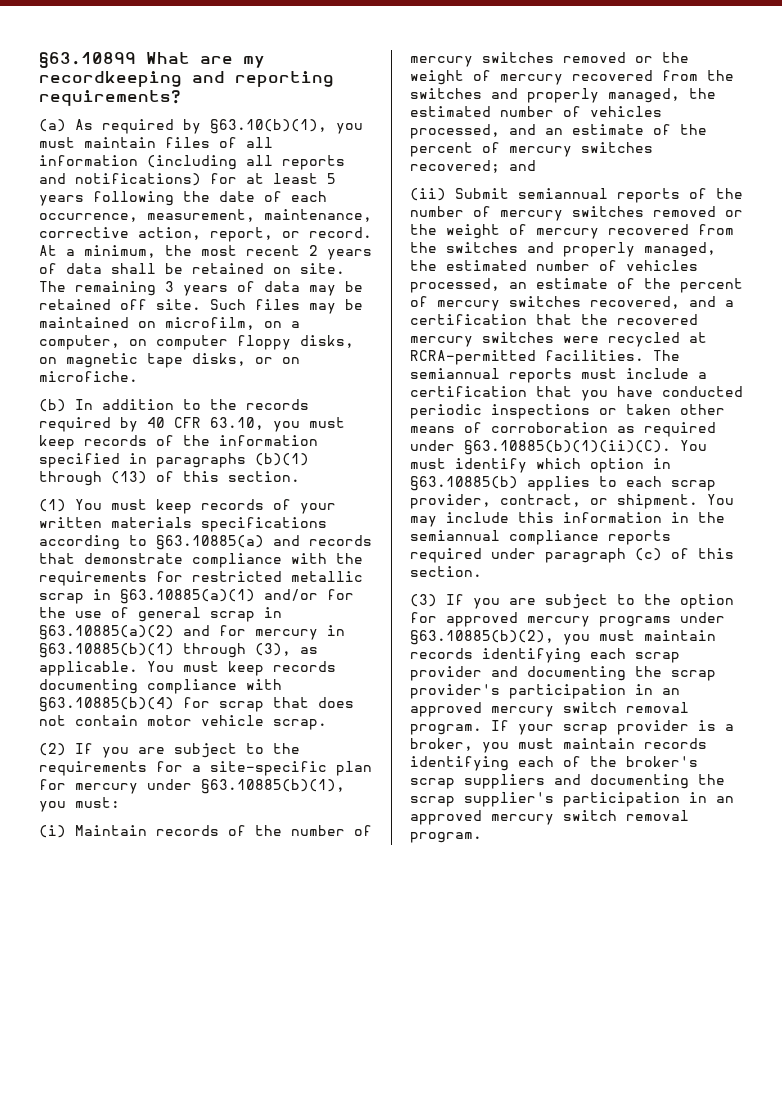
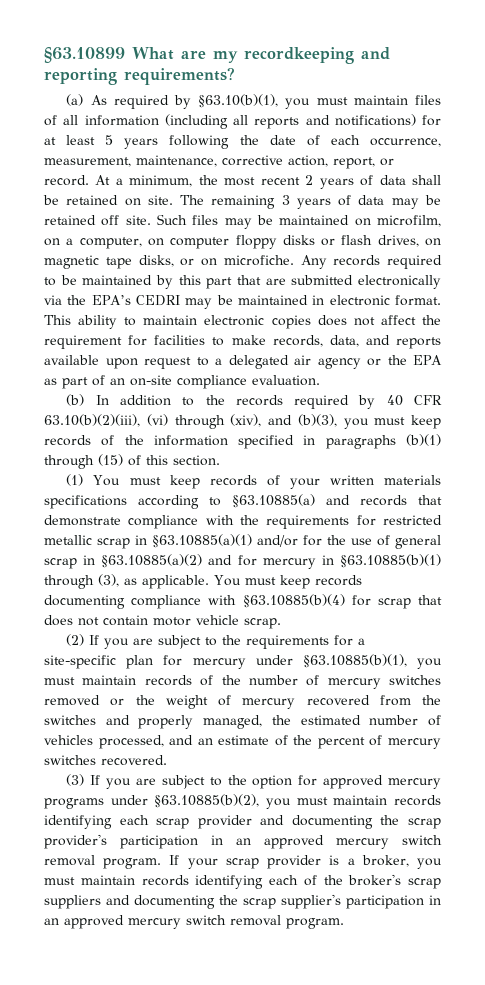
[300,335,354,348] disks, -> [282,235,419,247] disks or flash drives,
(138, 376) none -> [300,255,442,269] [44,275,441,289] [44,295,442,309] [44,315,441,329] [44,335,441,349] [44,355,443,369] [44,375,320,389] Any records required to be maintained by this part that are submitted electronically via the EPA’s CEDRI may be maintained in electronic format. This ability to maintain electronic copies does not affect the requirement for facilities to make records, data, and reports available upon request to a delegated air agency or the EPA as part of an on-site compliance evaluation.
[210,417,264,430] 63.10, -> [44,414,337,429] 63.10(b)(2)(iii), (vi) through (xiv), and (b)(3),
[111,471,147,484] (13) -> [98,454,123,466] (15)
[75,797,120,808] [39,825,147,838] must: // (i) Maintain -> [44,675,137,685] must maintain
[410,160,536,173] [410,188,743,203] [410,206,743,221] [410,224,734,239] [410,242,716,257] [410,260,698,271] [410,278,743,293] [410,296,734,311] [410,314,698,325] [410,332,707,347] [410,350,680,365] [410,368,707,383] [410,386,743,401] [410,404,725,419] [410,422,716,437] [410,440,707,455] [410,458,671,473] [410,476,716,491] [410,494,734,509] [410,512,725,527] [410,530,671,545] [410,548,734,563] [410,566,482,577] recovered; and // (ii) Submit semiannual reports of the number of mercury switches removed or the weight of mercury recovered from the switches and properly managed, the estimated number of vehicles processed, an estimate of the percent of mercury switches recovered, and a certification that the recovered mercury switches were recycled at RCRA-permitted facilities. The semiannual reports must include a certification that you have conducted periodic inspections or taken other means of corroboration as required under §63.10885(b)(1)(ii)(C). You must identify which option in §63.10885(b) applies to each scrap provider, contract, or shipment. You may include this information in the semiannual compliance reports required under paragraph (c) of this section. -> [101,755,167,766] recovered.

